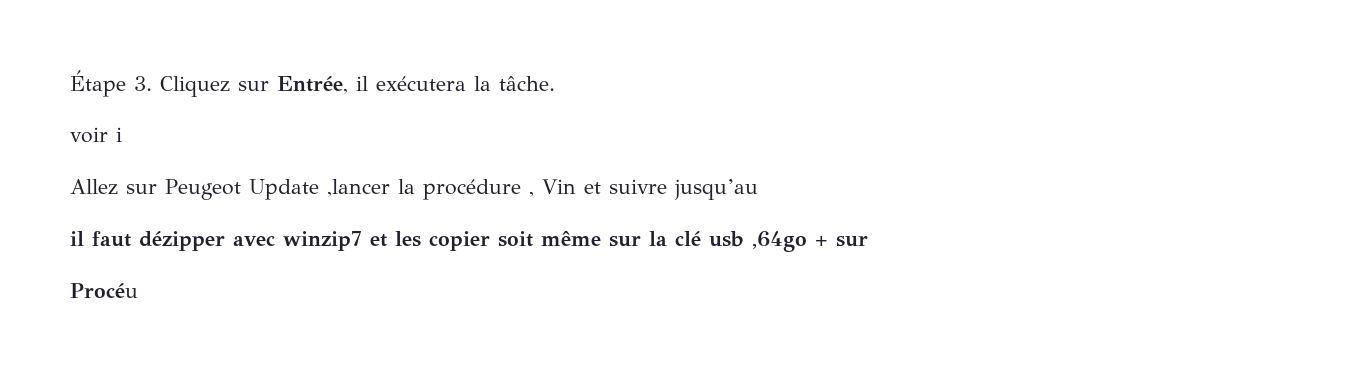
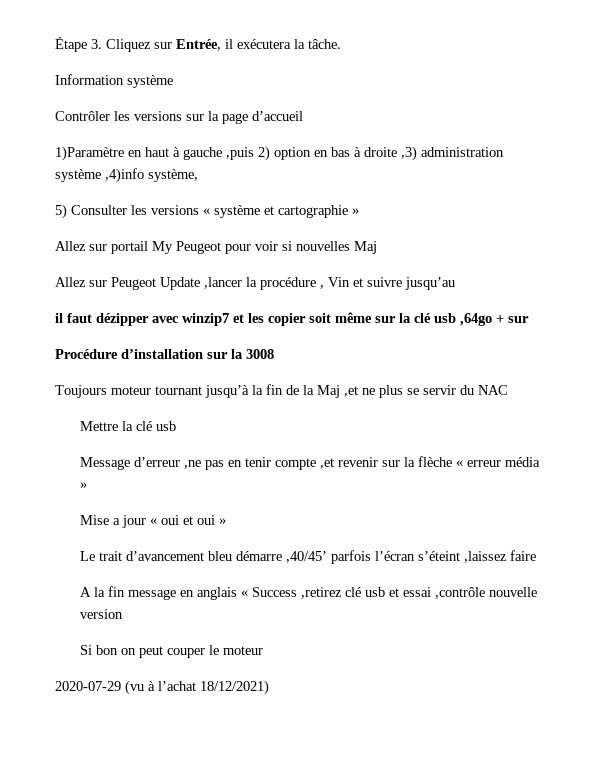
[70,127,122,143] voir i -> [55,74,173,88] [55,111,303,124] [55,146,504,161] [55,168,198,183] [55,204,359,219] [55,241,377,254] Information système // Contrôler les versions sur la page d’accueil // 1)Paramètre en haut à gauche ,puis 2) option en bas à droite ,3) administration système ,4)info système, // 5) Consulter les versions « système et cartographie » // Allez sur portail My Peugeot pour voir si nouvelles Maj
[70,283,138,298] Procéu -> [55,349,274,359] [55,384,508,398] [79,421,176,431] [79,456,540,470] [79,482,87,489] [79,515,226,528] [79,550,536,564] [79,586,537,600] [79,609,123,619] [79,645,263,658] [55,680,269,695] Procédure d’installation sur la 3008 // Toujours moteur tournant jusqu’à la fin de la Maj ,et ne plus se servir du NAC // Mettre la clé usb // Message d’erreur ,ne pas en tenir compte ,et revenir sur la flèche « erreur média » // Mise a jour « oui et oui » // Le trait d’avancement bleu démarre ,40/45’ parfois l’écran s’éteint ,laissez faire // A la fin message en anglais « Success ,retirez clé usb et essai ,contrôle nouvelle version // Si bon on peut couper le moteur // 2020-07-29 (vu à l’achat 18/12/2021)

